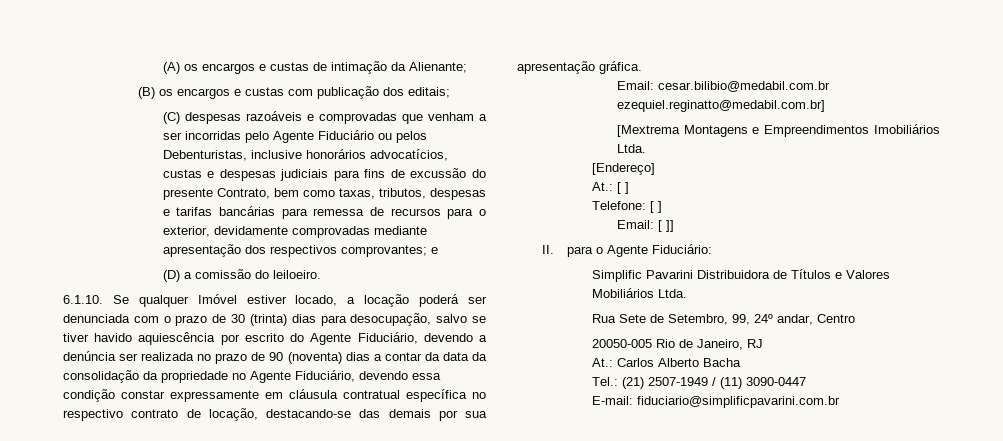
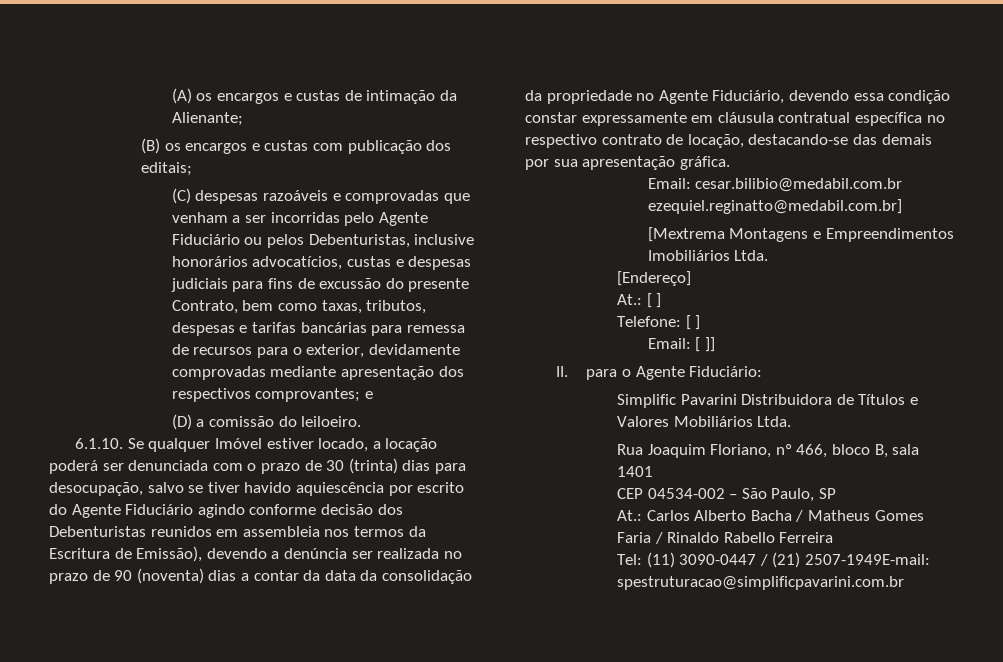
[357,332,418,344] Fiduciário, -> [125,504,403,518] [49,526,426,537] [49,546,203,562] Fiduciário agindo conforme decisão dos Debenturistas reunidos em assembleia nos termos da Escritura de Emissão),
[618,314,855,325] [591,339,763,350] [591,358,741,367] [591,377,806,389] [591,396,840,408] Sete de Setembro, 99, 24º andar, Centro // 20050-005 Rio de Janeiro, RJ // At.: Carlos Alberto Bacha // Tel.: (21) 2507-1949 / (11) 3090-0447 // E-mail: fiduciario@simplificpavarini.com.br -> [647,444,920,458] [617,466,654,477] [617,488,837,502] [617,510,924,522] [617,532,834,544] [617,552,931,568] [617,576,905,590] Joaquim Floriano, nº 466, bloco B, sala 1401 // CEP 04534-002 – São Paulo, SP // At.: Carlos Alberto Bacha / Matheus Gomes Faria / Rinaldo Rabello Ferreira // Tel: (11) 3090-0447 / (21) 2507-1949E-mail: spestruturacao@simplificpavarini.com.br

